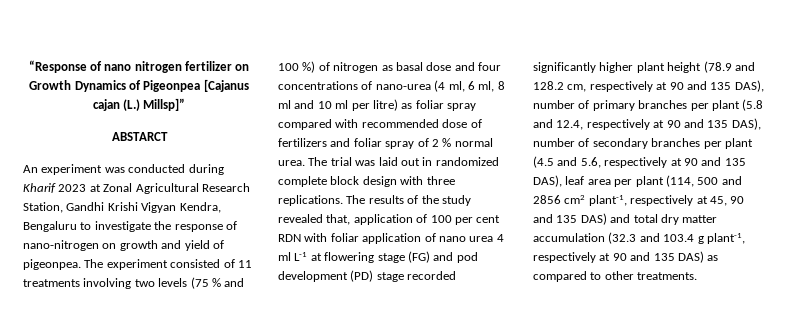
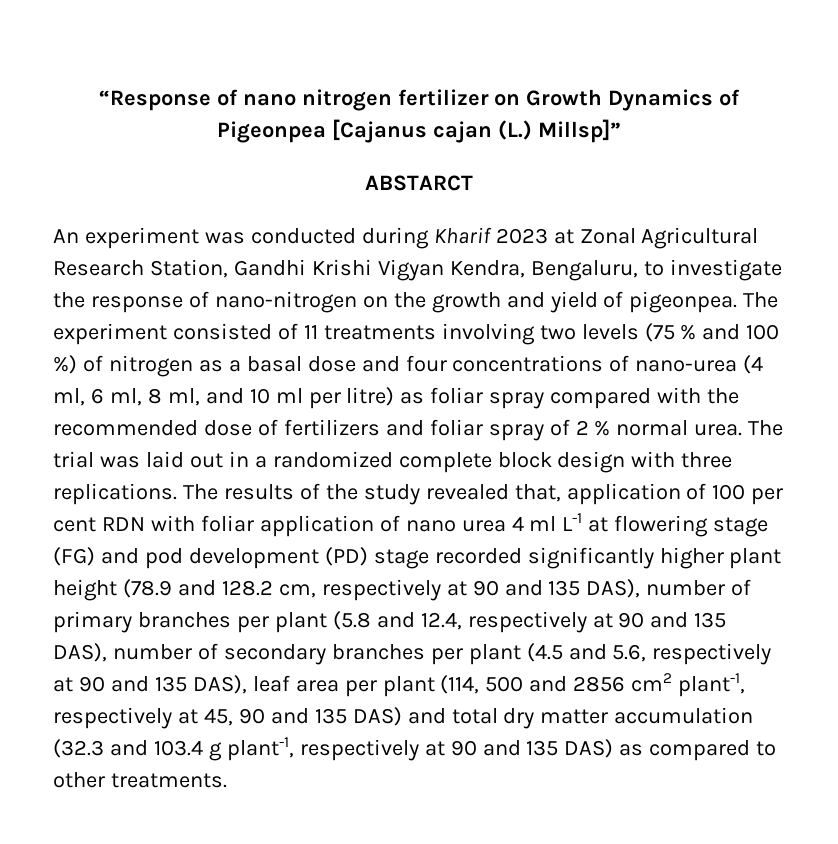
[23,221,77,232] Bengaluru -> [530,260,638,281] Bengaluru,
(117, 246) none -> [393,292,426,308] the
(393, 68) none -> [228,360,241,372] a
[278,100,291,109] ml -> [167,388,200,406] ml,
(359, 123) none -> [707,388,740,404] the
(433, 161) none -> [254,456,267,468] a

